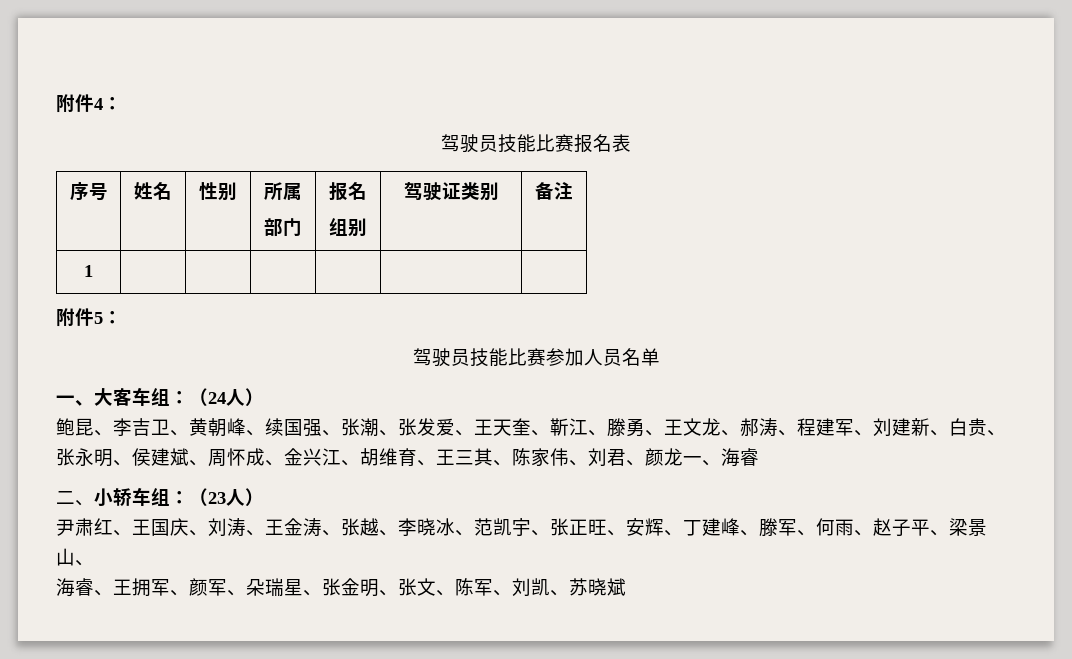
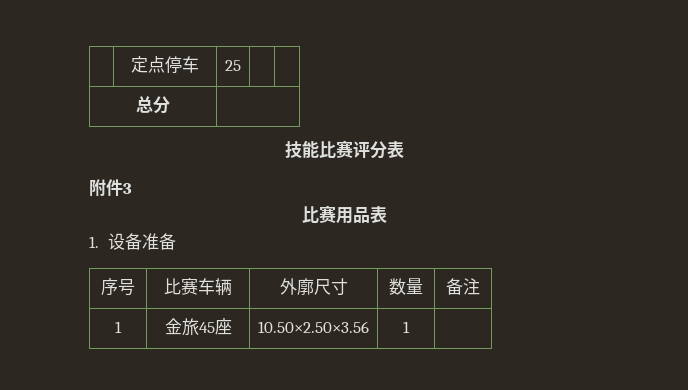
[56,94,122,113] [441,134,631,153] [69,182,108,201] [134,182,172,200] [199,182,237,201] [264,182,302,200] [264,218,302,237] [329,182,367,201] [329,218,367,237] [403,182,499,201] [535,182,573,200] [84,265,93,277] [56,308,122,327] [412,348,660,367] [56,387,264,406] [56,417,1006,437] [56,448,759,467] [56,487,264,507] [56,517,987,537] [56,548,94,566] [56,578,626,597] 附件4： // 驾驶员技能比赛报名表 // 序号 | 姓名 | 性别 | 所属 // 部门 | 报名 // 组别 | 驾驶证类别 | 备注 // 1 | | | | | | // 附件5： // 驾驶员技能比赛参加人员名单 // 一、大客车组：（24人） // 鲍昆、李吉卫、黄朝峰、续国强、张潮、张发爱、王天奎、靳江、滕勇、王文龙、郝涛、程建军、刘建新、白贵、张永明、侯建斌、周怀成、金兴江、胡维育、王三其、陈家伟、刘君、颜龙一、海睿 // 二、小轿车组：（23人） // 尹肃红、王国庆、刘涛、王金涛、张越、李晓冰、范凯宇、张正旺、安辉、丁建峰、滕军、何雨、赵子平、梁景山、 // 海睿、王拥军、颜军、朵瑞星、张金明、张文、陈军、刘凯、苏晓斌 -> [131,56,199,73] [225,60,241,71] [136,96,170,114] [284,140,404,159] [89,179,132,197] [301,205,387,224] [89,233,177,250] [101,278,135,296] [164,277,232,296] [279,278,348,295] [389,278,423,295] [446,278,480,295] [115,321,122,333] [164,318,232,336] [258,321,369,333] [403,321,410,333] | 定点停车 | 25 | | // 总分 | // 技能比赛评分表 // 附件3 // 比赛用品表 // 1.设备准备 // 序号 | 比赛车辆 | 外廓尺寸 | 数量 | 备注 // 1 | 金旅45座 | 10.50×2.50×3.56 | 1 |

